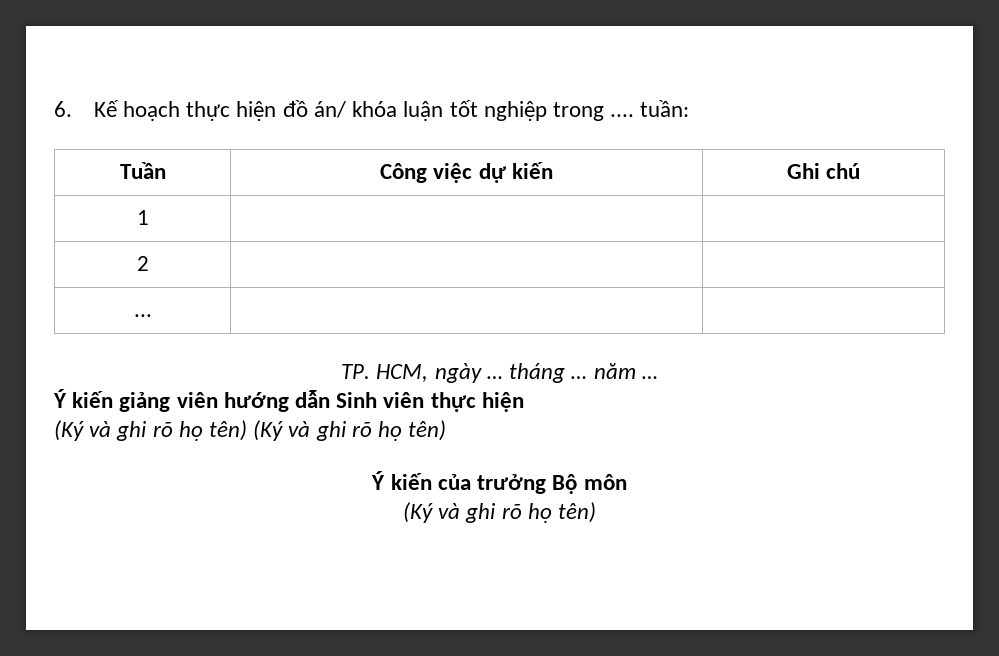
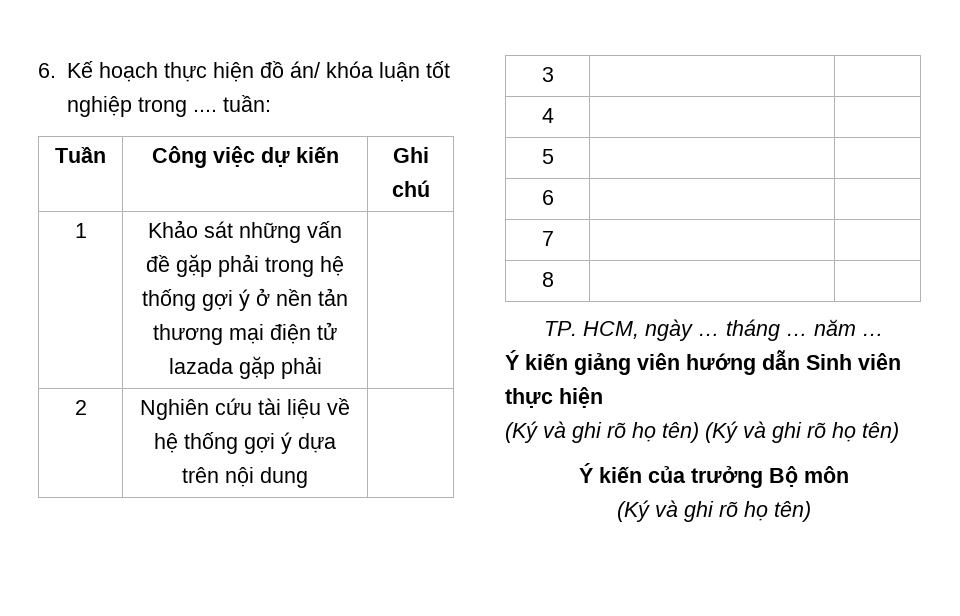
[136,256,149,271] [133,314,152,317] | // 2 | | // ... -> [148,220,342,243] [146,254,344,277] [142,288,348,311] [153,322,337,345] [168,356,322,379] [74,400,87,415] [140,398,350,420] [154,432,336,454] [182,467,308,488] [541,67,554,82] [541,108,554,123] [541,149,554,164] [541,190,554,205] [541,231,554,246] [541,272,554,287] Khảo sát những vấn đề gặp phải trong hệ thống gợi ý ở nền tản thương mại điện tử lazada gặp phải | // 2 | Nghiên cứu tài liệu về hệ thống gợi ý dựa trên nội dung | // 3 | | // 4 | | // 5 | | // 6 | | // 7 | | // 8

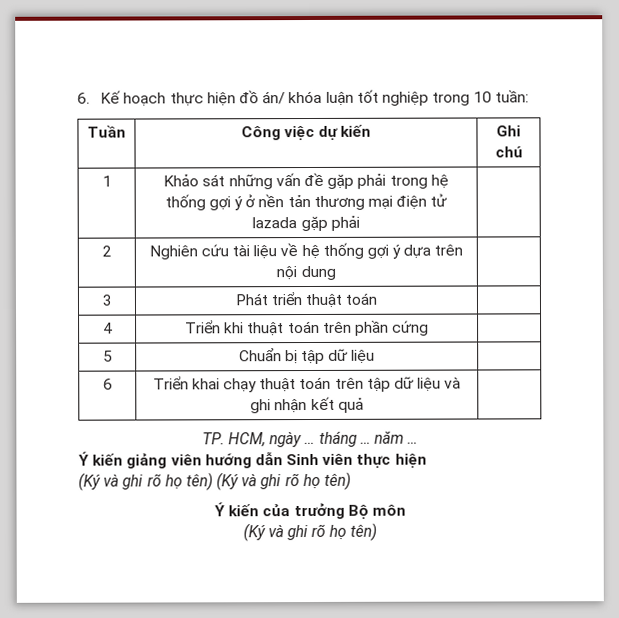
[192,109,217,112] .... -> [473,91,493,103] 10
[541,108,554,123] [541,149,554,164] [541,190,554,205] [541,231,554,246] [541,272,554,287] | // 4 | | // 5 | | // 6 | | // 7 | | // 8 | -> [234,292,378,309] [102,322,113,334] [184,320,430,337] [102,350,113,362] [238,348,376,365] [102,378,113,390] [152,376,462,393] [250,396,364,414] Phát triển thuật toán | // 4 | Triển khi thuật toán trên phần cứng | // 5 | Chuẩn bị tập dữ liệu | // 6 | Triển khai chạy thuật toán trên tập dữ liệu và ghi nhận kết quả

